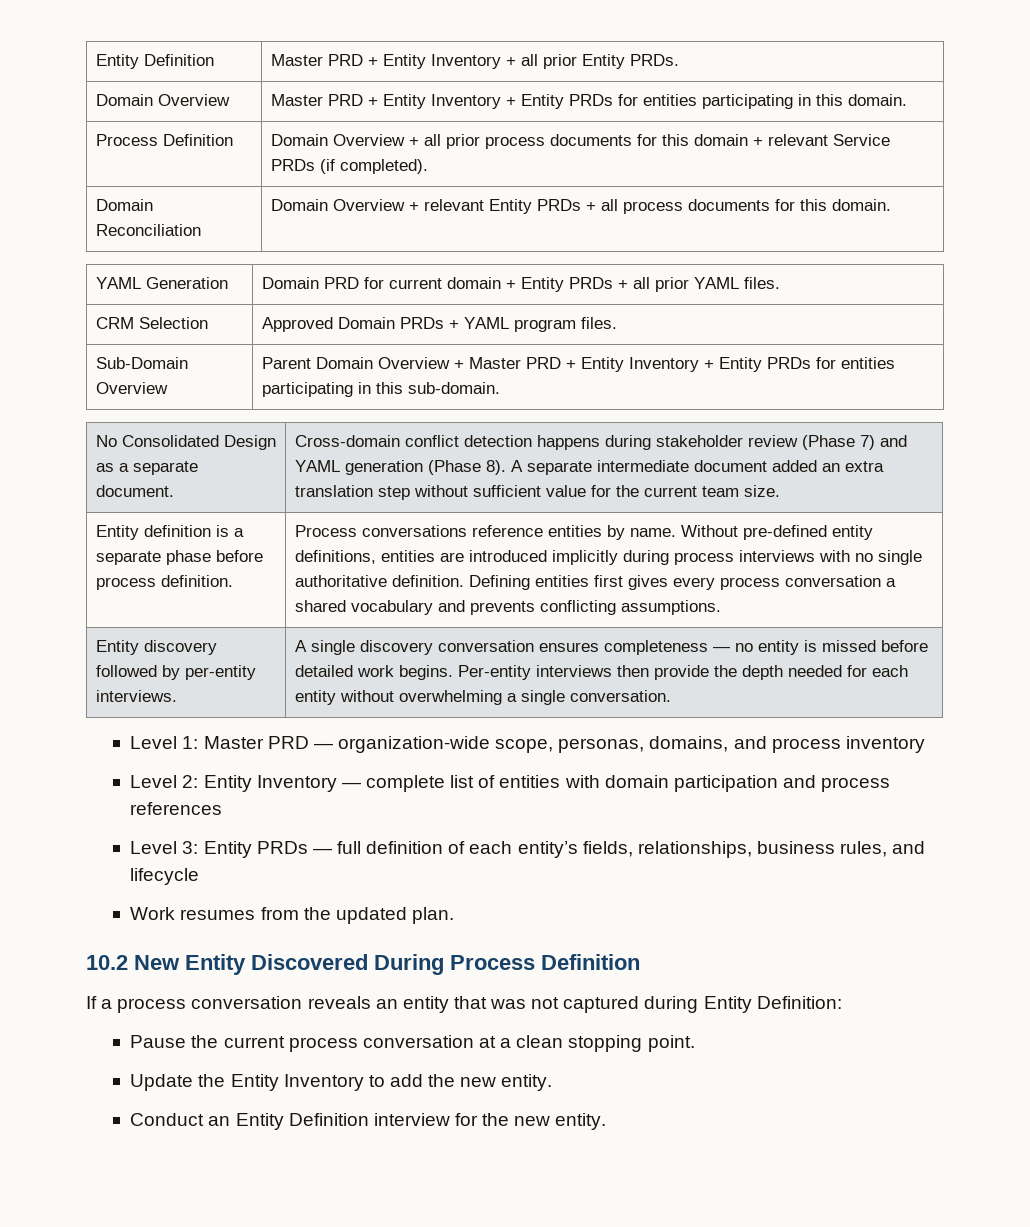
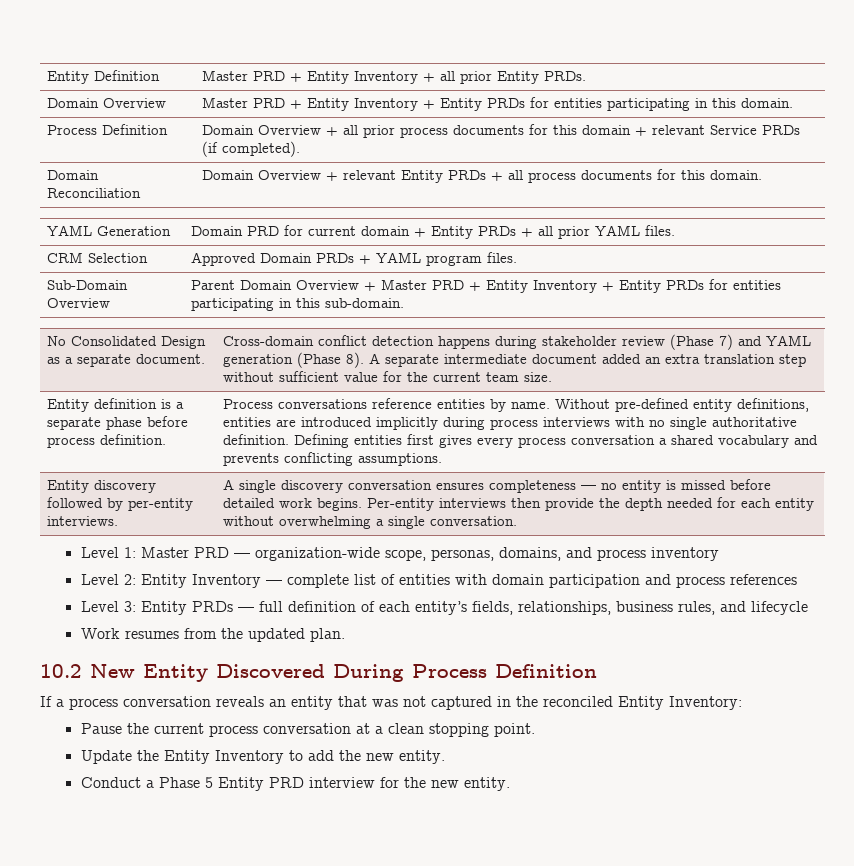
[644,996,842,1013] during Entity Definition: -> [497,696,742,710] in the reconciled Entity Inventory:
[208,1113,369,1130] an Entity Definition -> [145,777,304,791] a Phase 5 Entity PRD

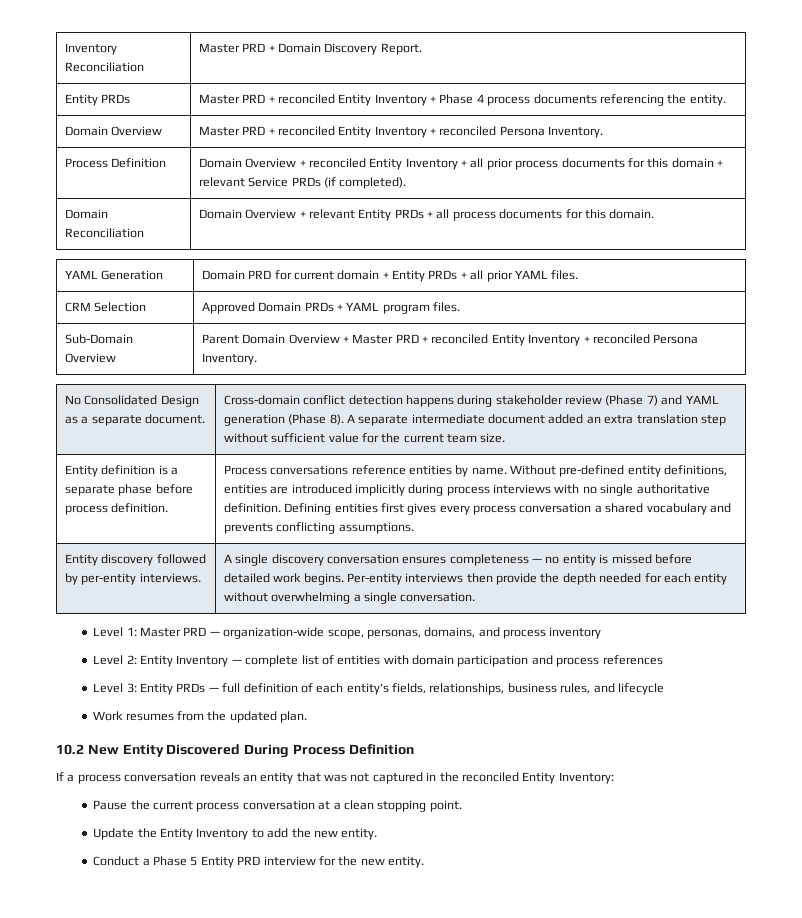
[47,70,161,84] [202,70,587,84] Entity Definition | Master PRD + Entity Inventory + all prior Entity PRDs. -> [64,43,117,55] [64,62,144,72] [198,43,422,55] [64,94,131,106] [198,94,726,106] Inventory Reconciliation | Master PRD + Domain Discovery Report. // Entity PRDs | Master PRD + reconciled Entity Inventory + Phase 4 process documents referencing the entity.
[307,97,794,111] Entity Inventory + Entity PRDs for entities participating in this domain. -> [277,126,604,138] reconciled Entity Inventory + reconciled Persona Inventory.
(339, 131) none -> [308,158,468,170] reconciled Entity Inventory +
[486,279,782,293] [191,298,405,311] Entity Inventory + Entity PRDs for entities participating in this sub-domain. -> [431,334,699,346] [201,353,257,365] reconciled Entity Inventory + reconciled Persona Inventory.

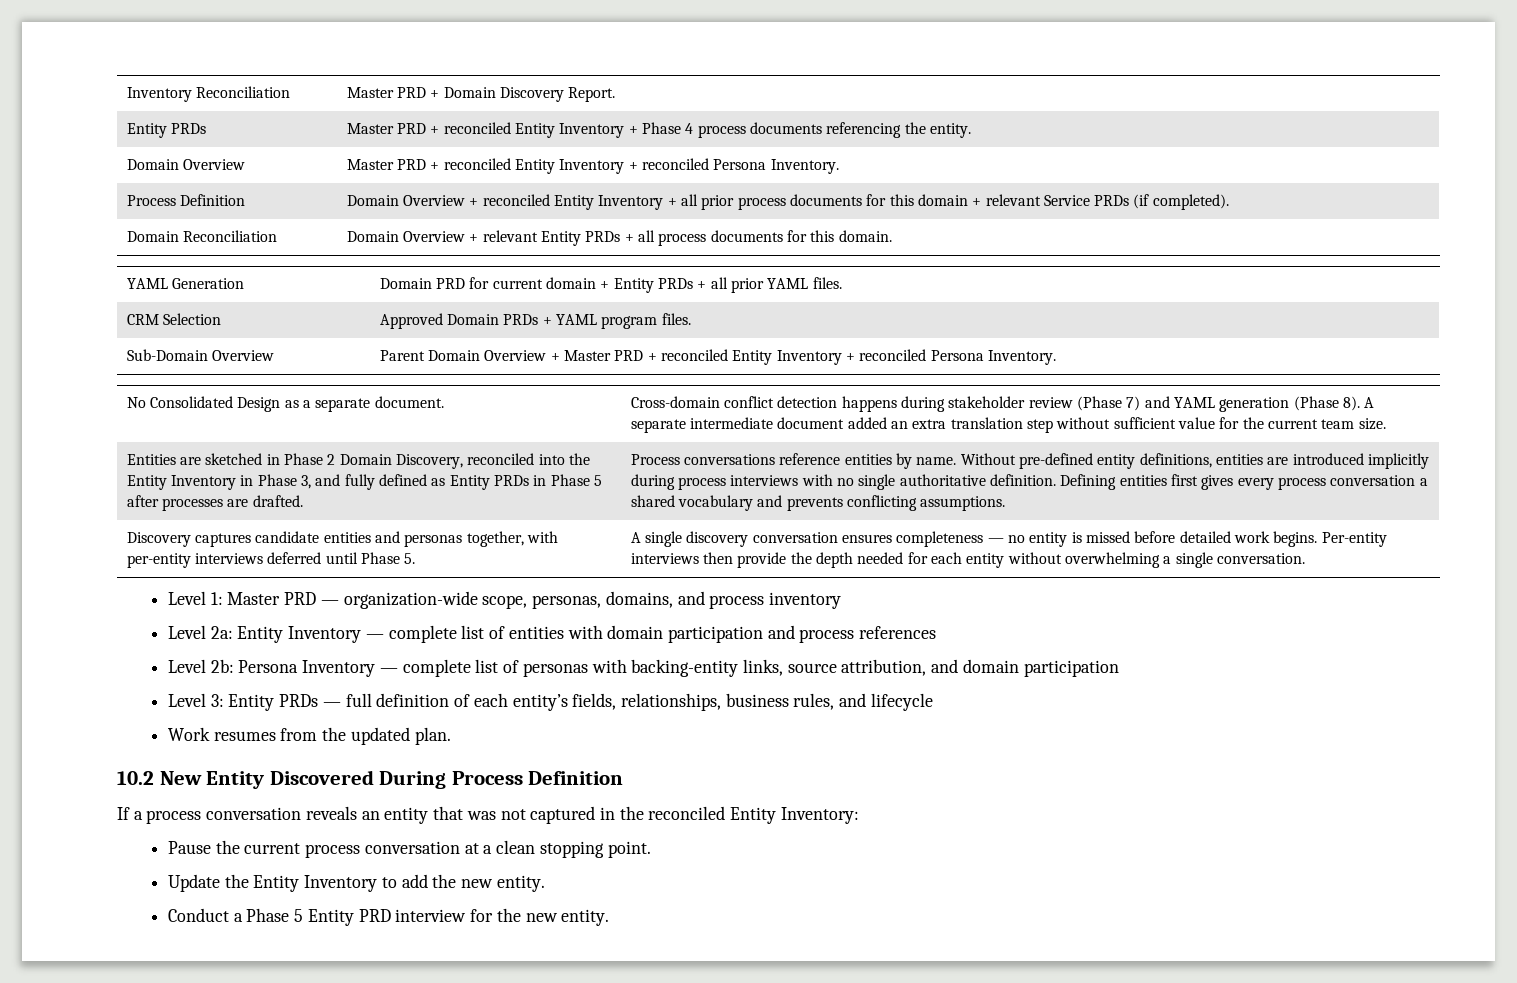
[64,465,178,477] [64,484,193,496] [64,503,169,515] Entity definition is a separate phase before process definition. -> [126,453,590,469] [126,474,602,490] [126,495,303,511] Entities are sketched in Phase 2 Domain Discovery, reconciled into the Entity Inventory in Phase 3, and fully defined as Entity PRDs in Phase 5 after processes are drafted.
[64,554,206,566] [64,573,201,585] Entity discovery followed by per-entity interviews. -> [126,531,558,547] [126,552,416,568] Discovery captures candidate entities and personas together, with per-entity interviews deferred until Phase 5.
[126,655,137,664] 2: -> [210,626,233,639] 2a:
(663, 660) none -> [168,659,1119,677] // Level 2b: Persona Inventory — complete list of personas with backing-entity links, source attribution, and domain participation

